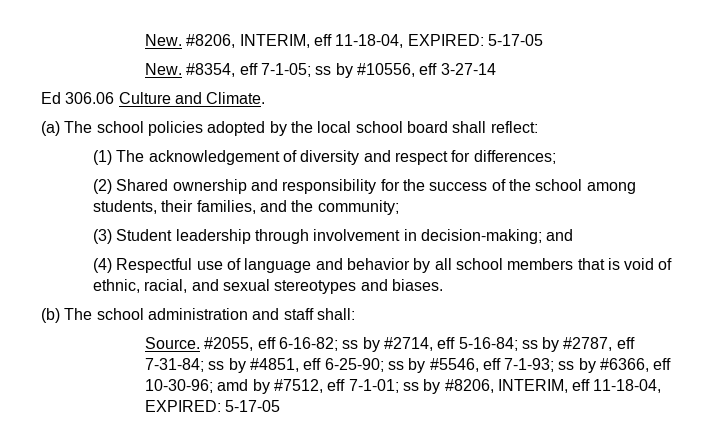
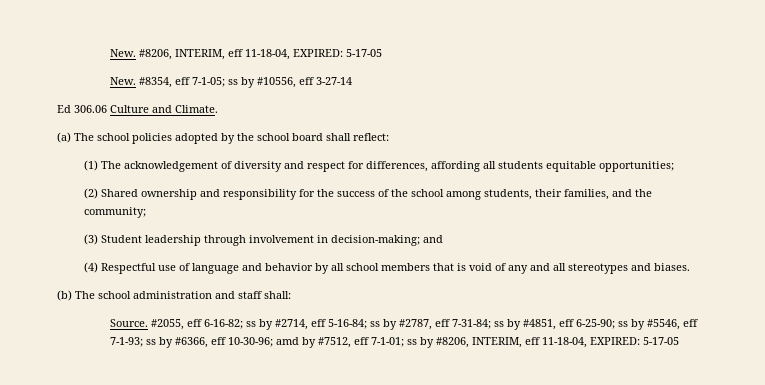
[317,121,352,133] local -> (254, 137) none
[473,150,556,164] differences; -> [365,161,674,172] differences, affording all students equitable opportunities;
[92,279,270,293] ethnic, racial, and sexual -> [507,263,566,274] any and all

